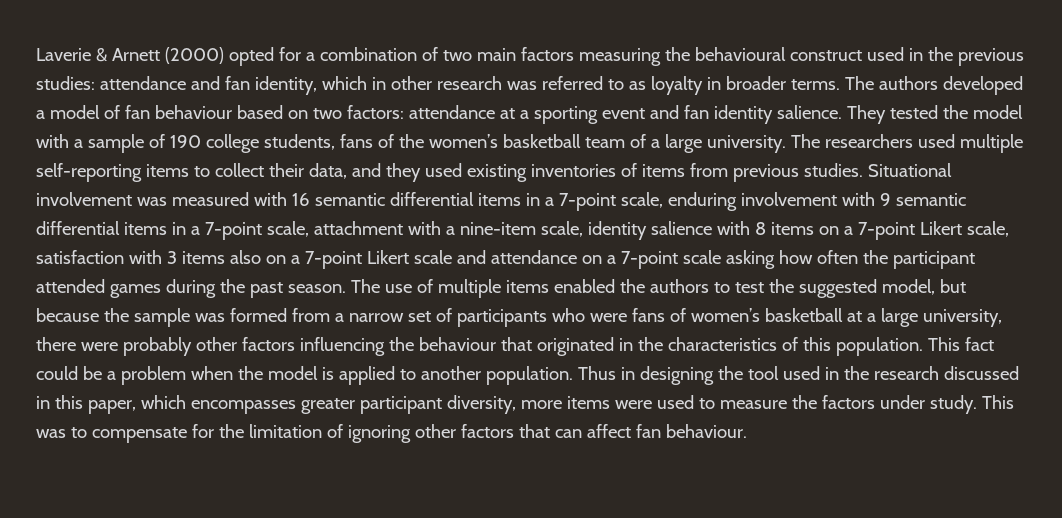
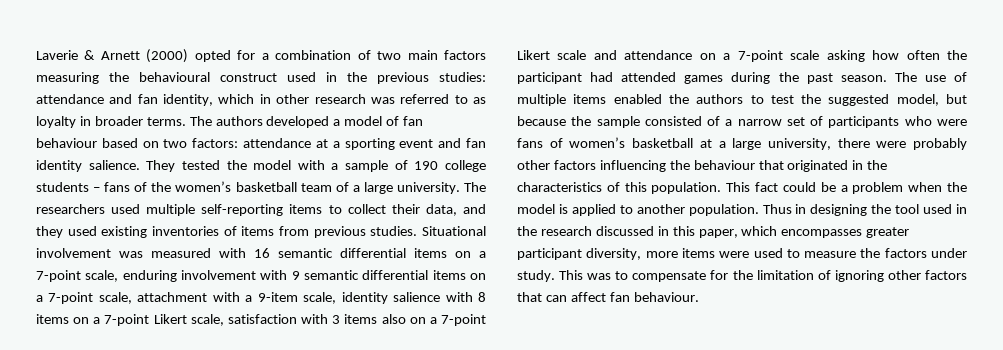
[263,134,335,150] students, -> [36,182,101,192] students –
[525,193,540,206] in -> [455,251,471,258] on
[171,222,186,235] in -> [469,273,486,280] on
[459,222,536,235] nine-item -> [257,292,298,302] 9-item
(975, 260) none -> [590,72,614,82] had
[194,308,330,322] was formed from -> [644,116,721,126] consisted of

